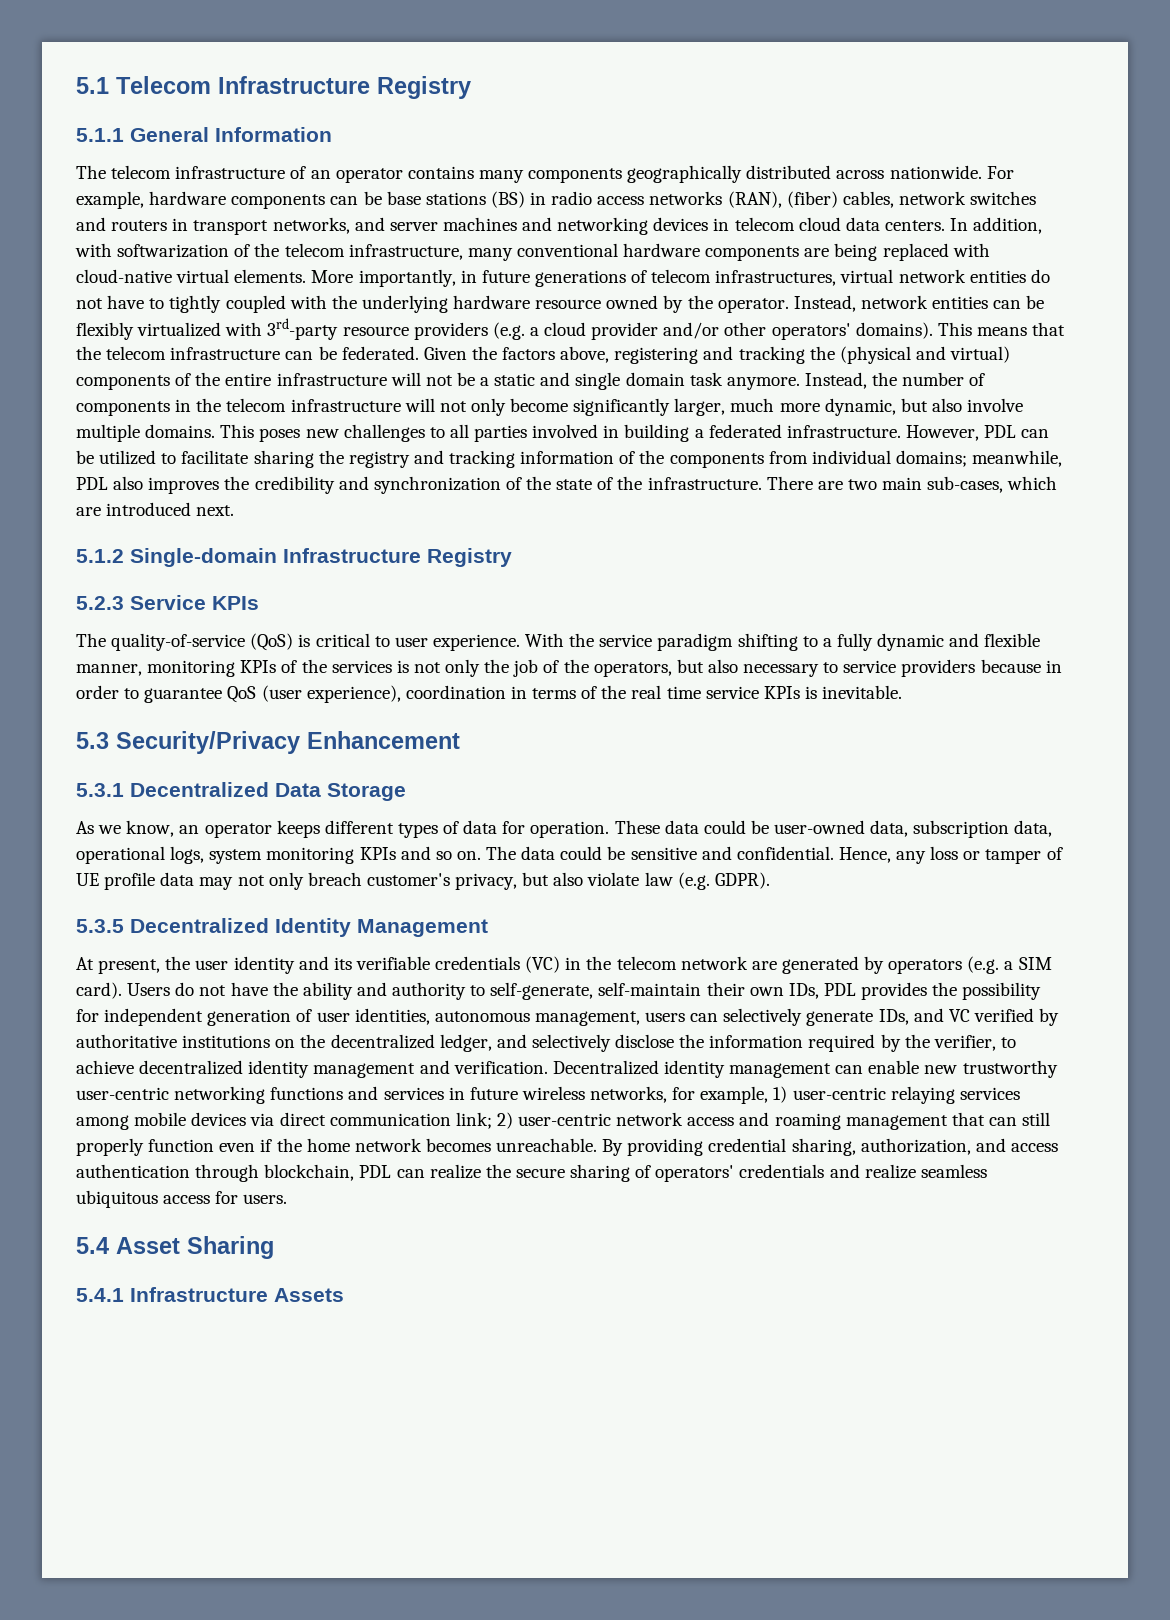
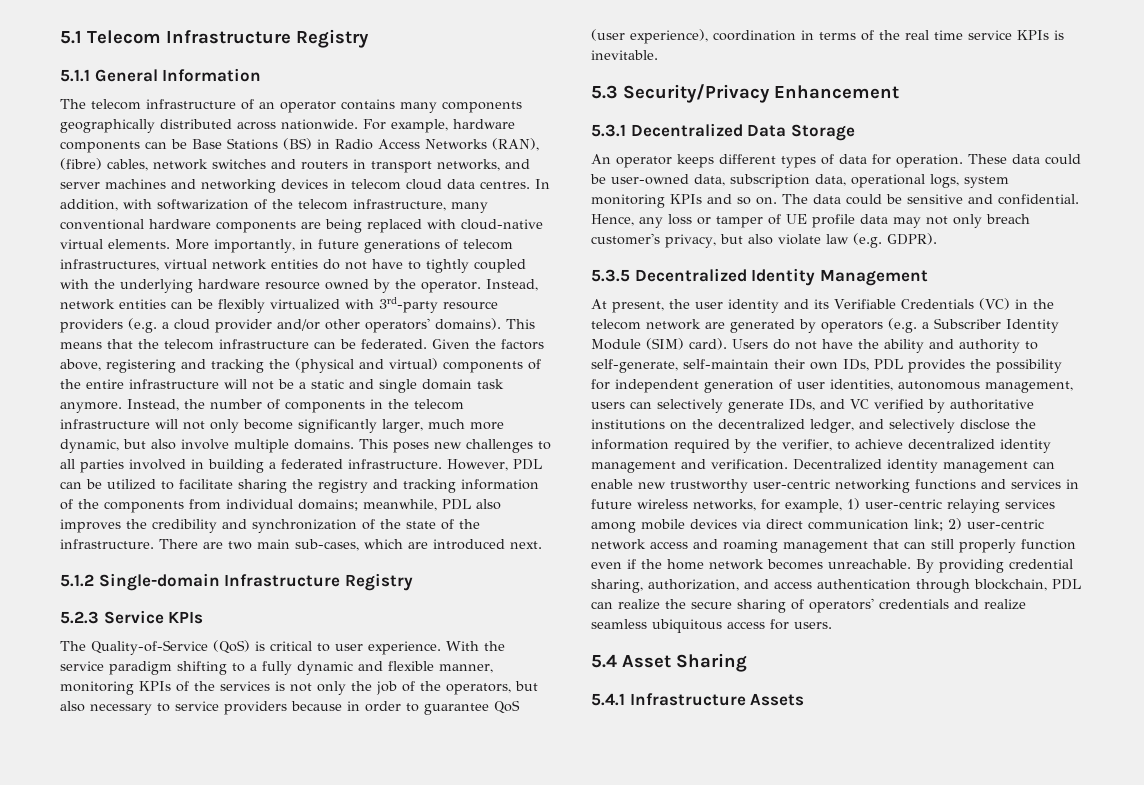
[386,191,838,208] base stations (BS) in radio access networks (RAN), (fiber) -> [192,138,539,151] [60,158,102,170] Base Stations (BS) in Radio Access Networks (RAN), (fibre)
[884,220,945,231] centers. -> [480,181,530,189] centres.
[111,633,246,651] quality-of-service -> [91,640,208,655] Quality-of-Service
[76,820,200,837] As we know, an -> [591,154,611,164] An
[355,956,521,970] verifiable credentials -> [834,299,974,309] Verifiable Credentials
[1018,957,1052,970] SIM -> [934,318,1059,333] [591,338,684,350] Subscriber Identity Module (SIM)

